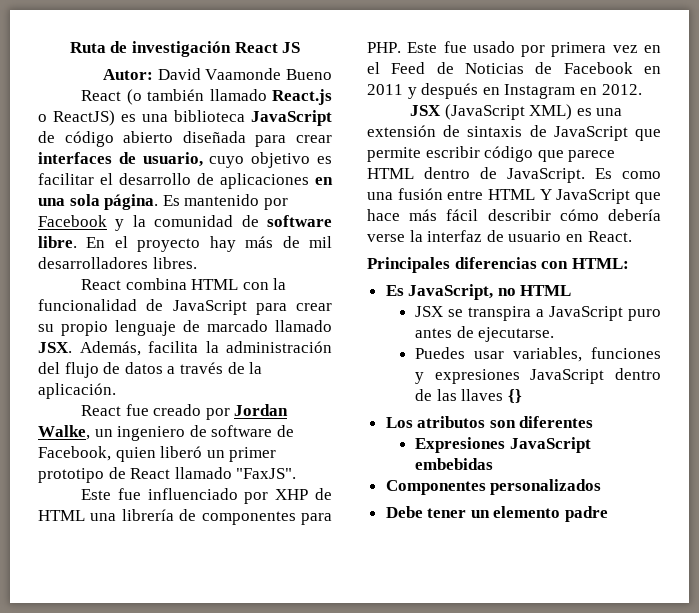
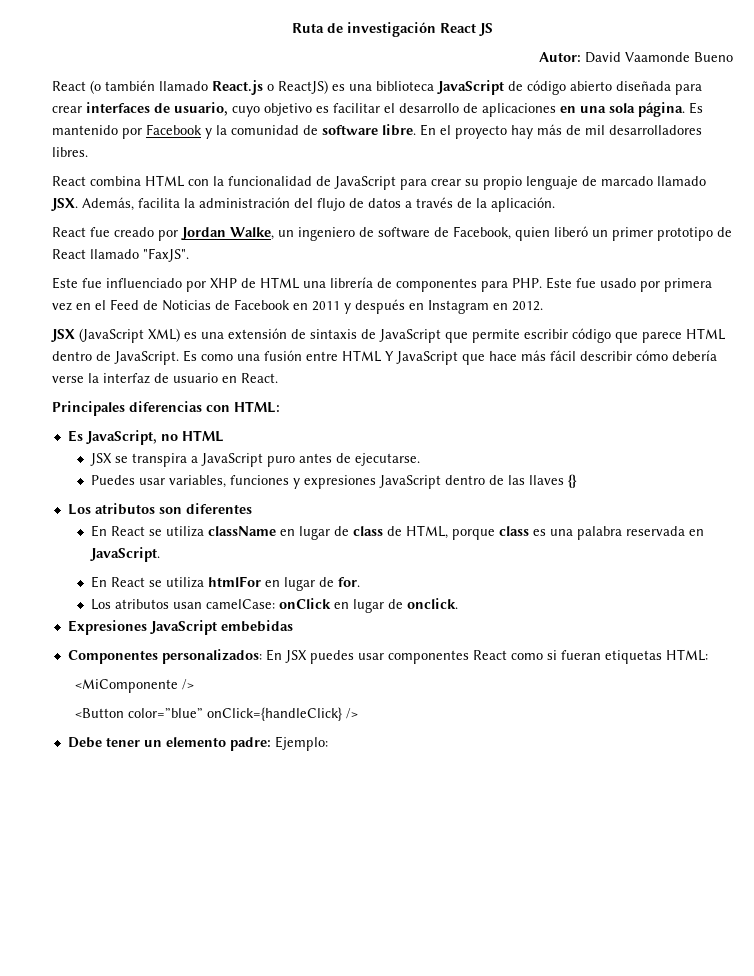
[415,437,591,453] [415,458,494,470] [385,479,602,495] Expresiones JavaScript embebidas // Componentes personalizados -> [90,525,704,540] [89,547,160,562] [90,576,360,591] [90,598,458,613] [67,620,293,635] [67,649,708,664] [74,679,194,693] [74,707,358,721] En React se utiliza className en lugar de class de HTML, porque class es una palabra reservada en JavaScript. // En React se utiliza htmlFor en lugar de for. // Los atributos usan camelCase: onClick en lugar de onclick. // Expresiones JavaScript embebidas // Componentes personalizados: En JSX puedes usar componentes React como si fueran etiquetas HTML: // <MiComponente /> // <Button color=”blue” onClick={handleClick} />
[565,506,609,522] padre -> [229,736,328,751] padre: Ejemplo:

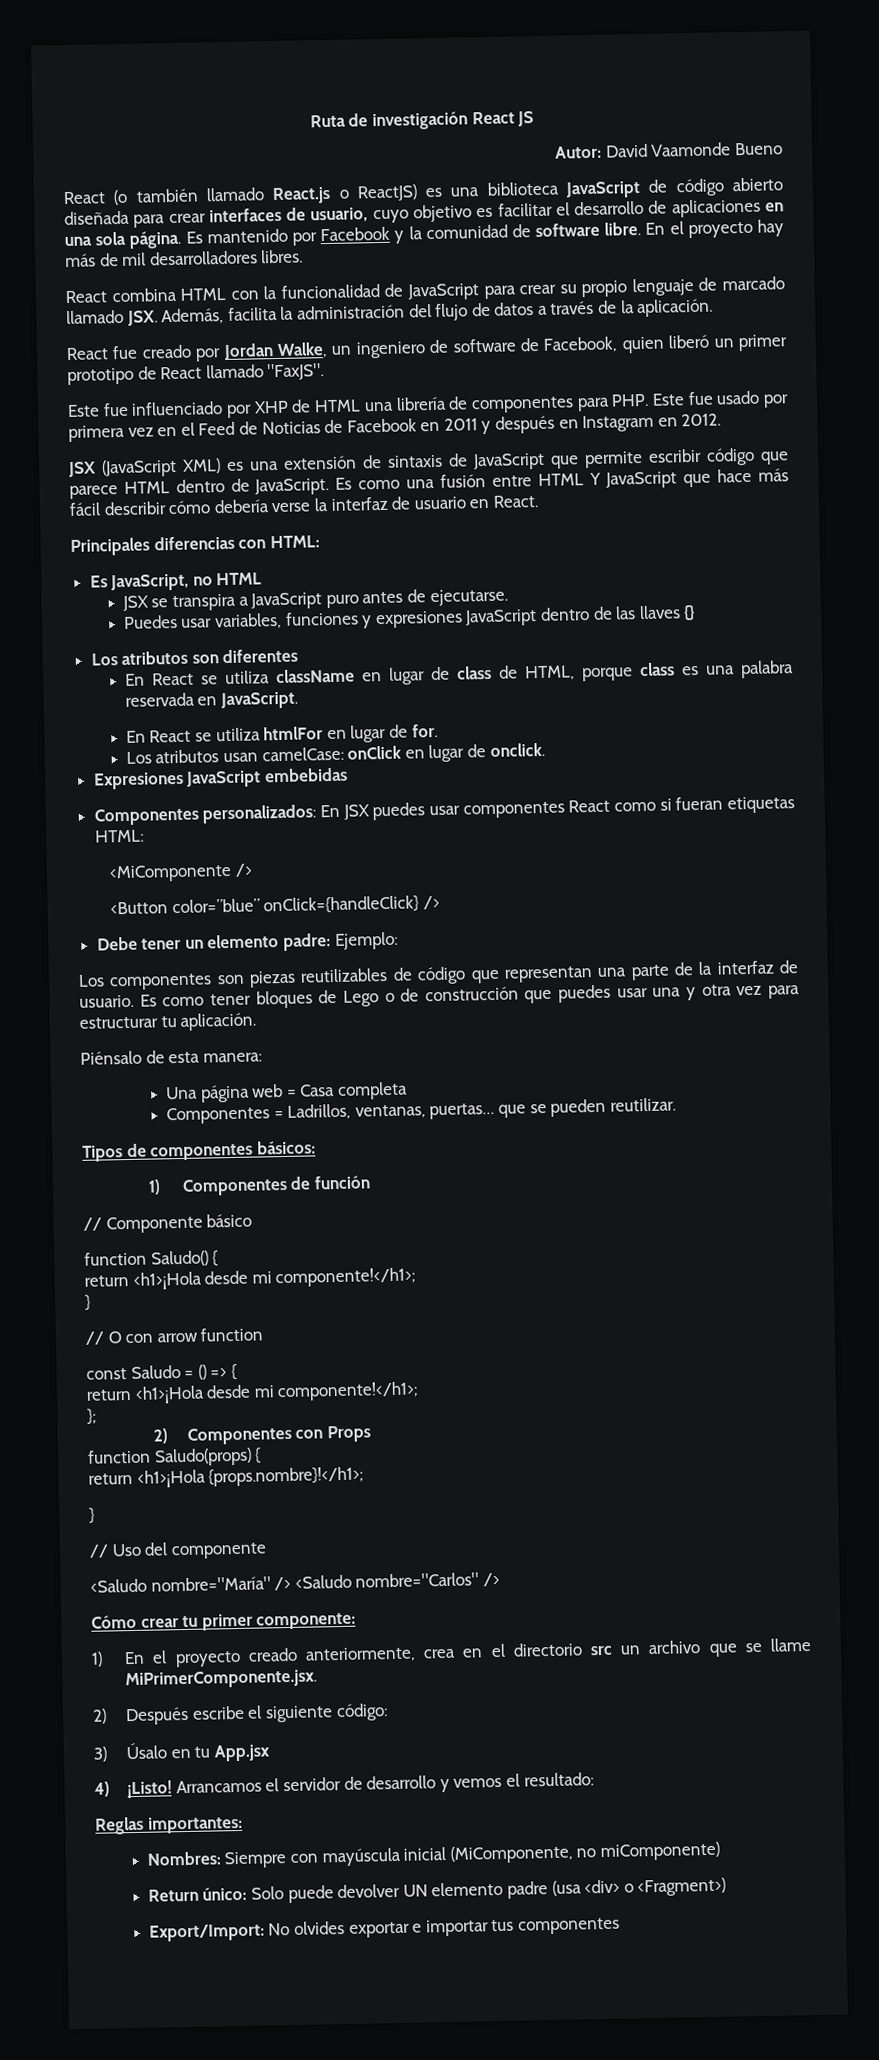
(328, 743) none -> [78,960,799,991] [79,984,800,1009] [79,1012,257,1031] [80,1050,262,1065] [166,1081,409,1103] [166,1097,676,1125] [82,1140,316,1162] [148,1175,371,1196] [83,1213,253,1234] [84,1250,220,1267] [84,1267,417,1290] [85,1294,91,1311] [85,1327,264,1345] [86,1363,238,1381] [86,1381,420,1404] [87,1408,97,1425] [153,1425,371,1445] [88,1447,263,1467] [88,1466,365,1488] [89,1507,95,1524] [89,1542,267,1560] [90,1572,500,1593] [91,1612,357,1631] [91,1637,812,1668] [125,1669,318,1690] [92,1703,388,1726] [93,1742,270,1762] [94,1772,594,1799] [95,1815,243,1835] [146,1841,721,1869] [147,1877,727,1904] [148,1917,621,1942] // Los componentes son piezas reutilizables de código que representan una parte de la interfaz de usuario. Es como tener bloques de Lego o de construcción que puedes usar una y otra vez para estructurar tu aplicación. // Piénsalo de esta manera: // Una página web = Casa completa // Componentes = Ladrillos, ventanas, puertas… que se pueden reutilizar. // Tipos de componentes básicos: // 1) Componentes de función // // Componente básico // function Saludo() { // return <h1>¡Hola desde mi componente!</h1>; // } // // O con arrow function // const Saludo = () => { // return <h1>¡Hola desde mi componente!</h1>; // }; // 2) Componentes con Props // function Saludo(props) { // return <h1>¡Hola {props.nombre}!</h1>; // } // // Uso del componente // <Saludo nombre="María" /> <Saludo nombre="Carlos" /> // Cómo crear tu primer componente: // 1) En el proyecto creado anteriormente, crea en el directorio src un archivo que se llame MiPrimerComponente.jsx. // 2) Después escribe el siguiente código: // 3) Úsalo en tu App.jsx // 4) ¡Listo! Arrancamos el servidor de desarrollo y vemos el resultado: // Reglas importantes: // Nombres: Siempre con mayúscula inicial (MiComponente, no miComponente) // Return único: Solo puede devolver UN elemento padre (usa <div> o <Fragment>) // Export/Import: No olvides exportar e importar tus componentes

